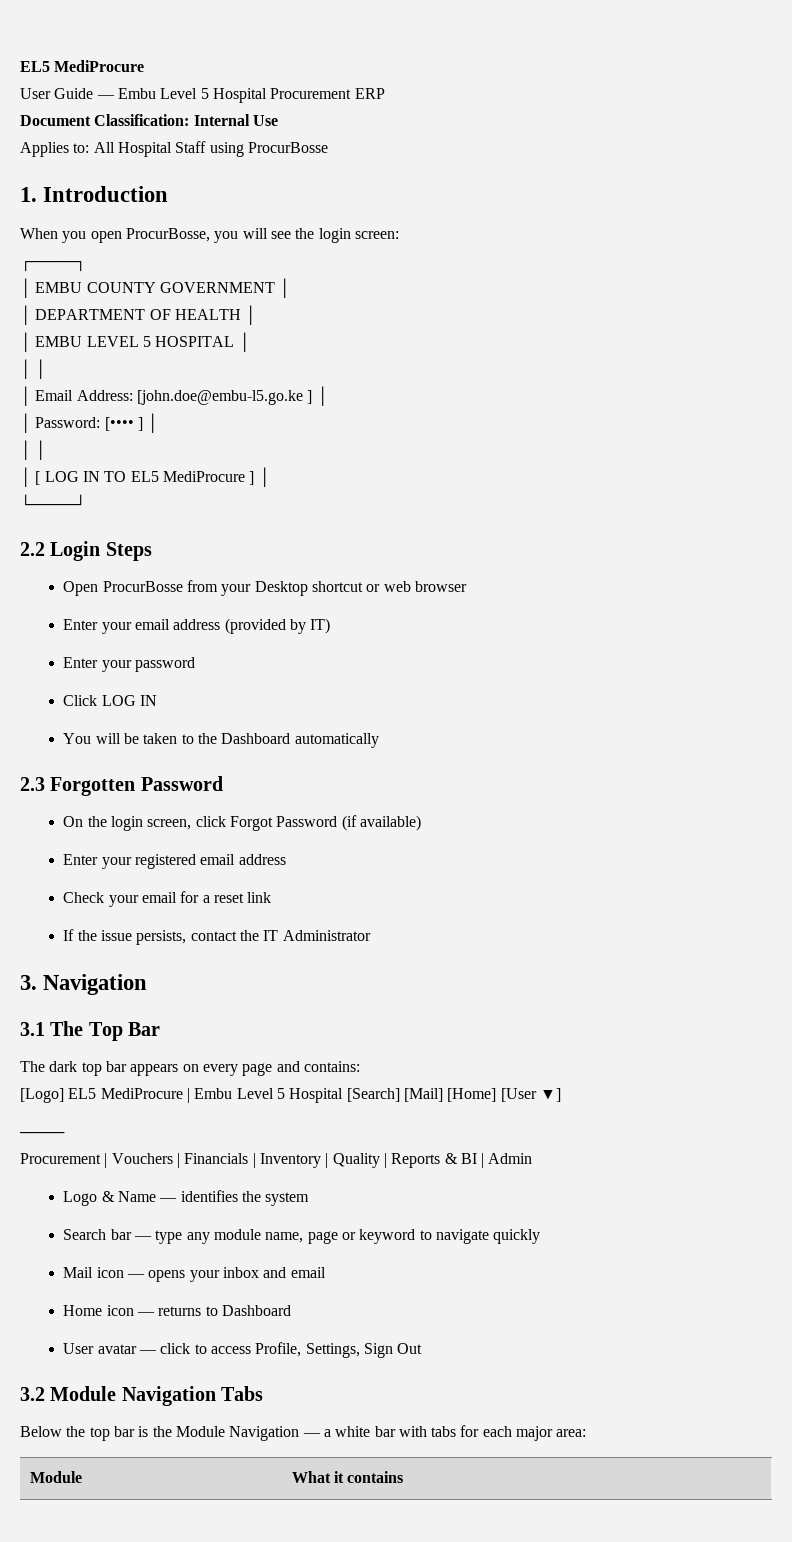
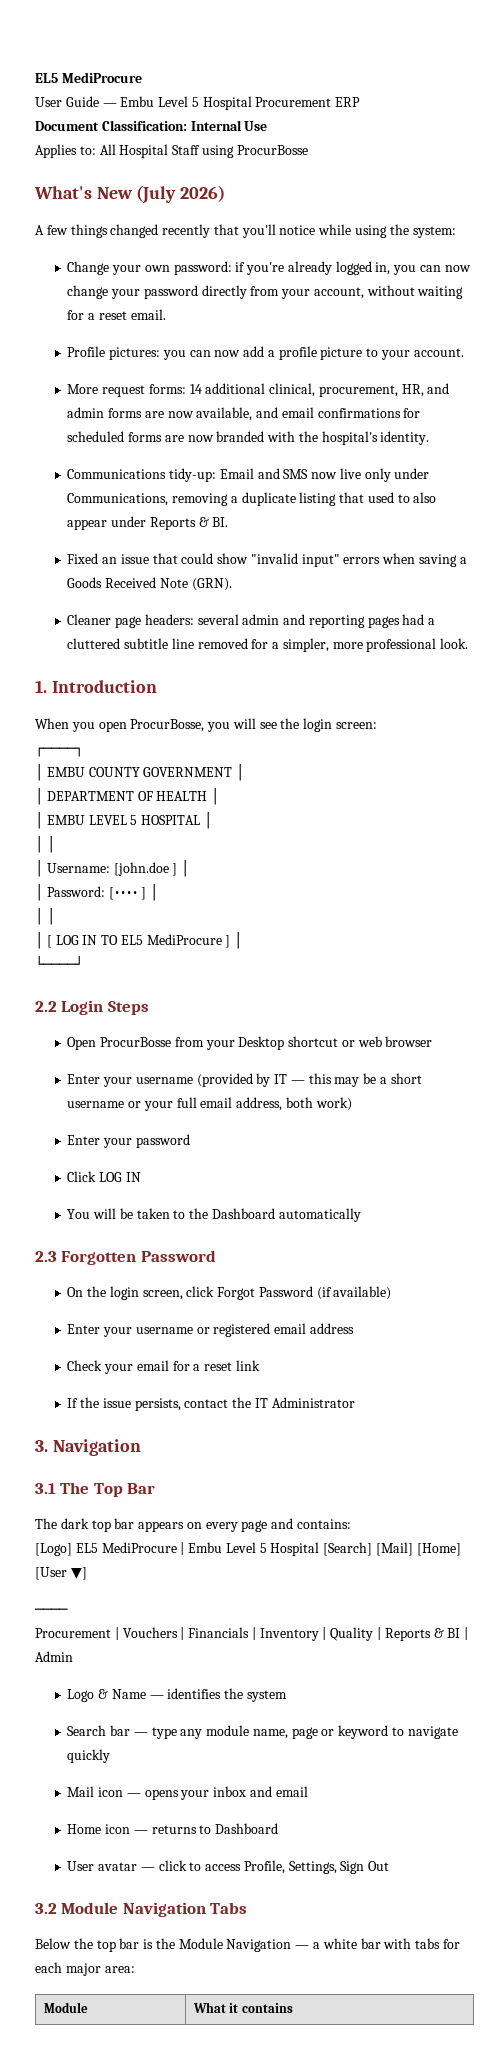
(328, 147) none -> [34,185,226,204] [35,224,456,238] [67,261,471,275] [67,285,464,299] [67,309,166,320] [67,346,464,360] [67,383,450,397] [67,407,421,421] [67,431,430,445] [67,468,430,482] [67,492,437,506] [67,516,229,530] [67,553,467,567] [67,577,232,591] [67,614,436,628] [67,638,469,652] // What's New (July 2026) // A few things changed recently that you'll notice while using the system: // Change your own password: if you're already logged in, you can now change your password directly from your account, without waiting for a reset email. // Profile pictures: you can now add a profile picture to your account. // More request forms: 14 additional clinical, procurement, HR, and admin forms are now available, and email confirmations for scheduled forms are now branded with the hospital's identity. // Communications tidy-up: Email and SMS now live only under Communications, removing a duplicate listing that used to also appear under Reports & BI. // Fixed an issue that could show "invalid input" errors when saving a Goods Received Note (GRN). // Cleaner page headers: several admin and reporting pages had a cluttered subtitle line removed for a simpler, more professional look.
[35,390,303,405] Email Address: [john.doe@embu-l5.go.ke -> [46,862,169,876] Username: [john.doe
[135,618,331,634] email address (provided by IT) -> [135,1073,422,1087] [67,1097,352,1111] username (provided by IT — this may be a short username or your full email address, both work)
(132, 863) none -> [135,1327,210,1334] username or

